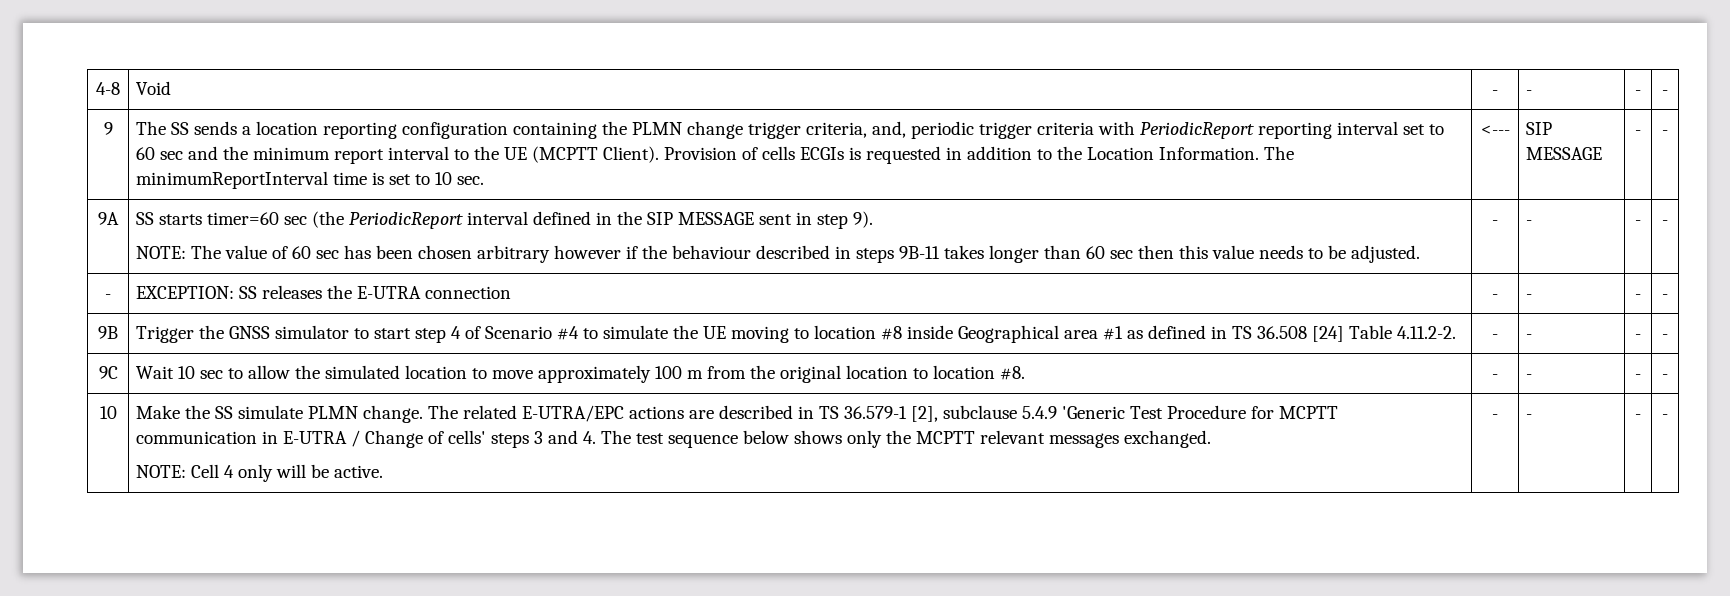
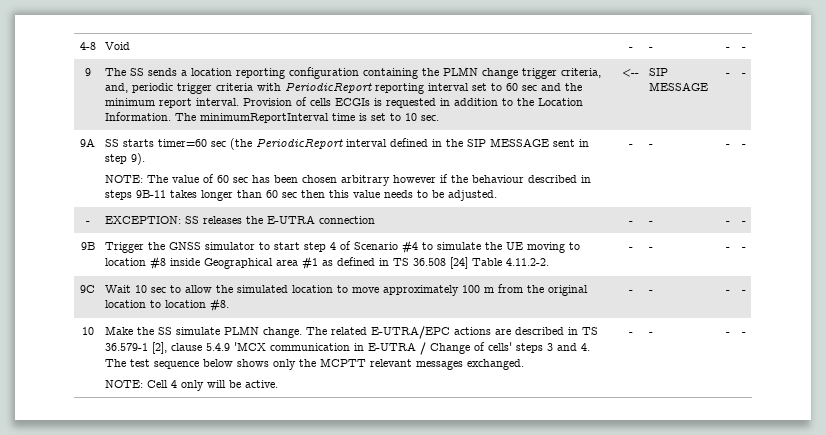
[388,146,660,163] interval to the UE (MCPTT Client). -> [195,98,239,106] interval.
[1480,125,1510,135] <--- -> [622,69,639,77] <--
[943,405,1339,419] subclause 5.4.9 'Generic Test Procedure for MCPTT -> [170,342,266,351] clause 5.4.9 'MCX

